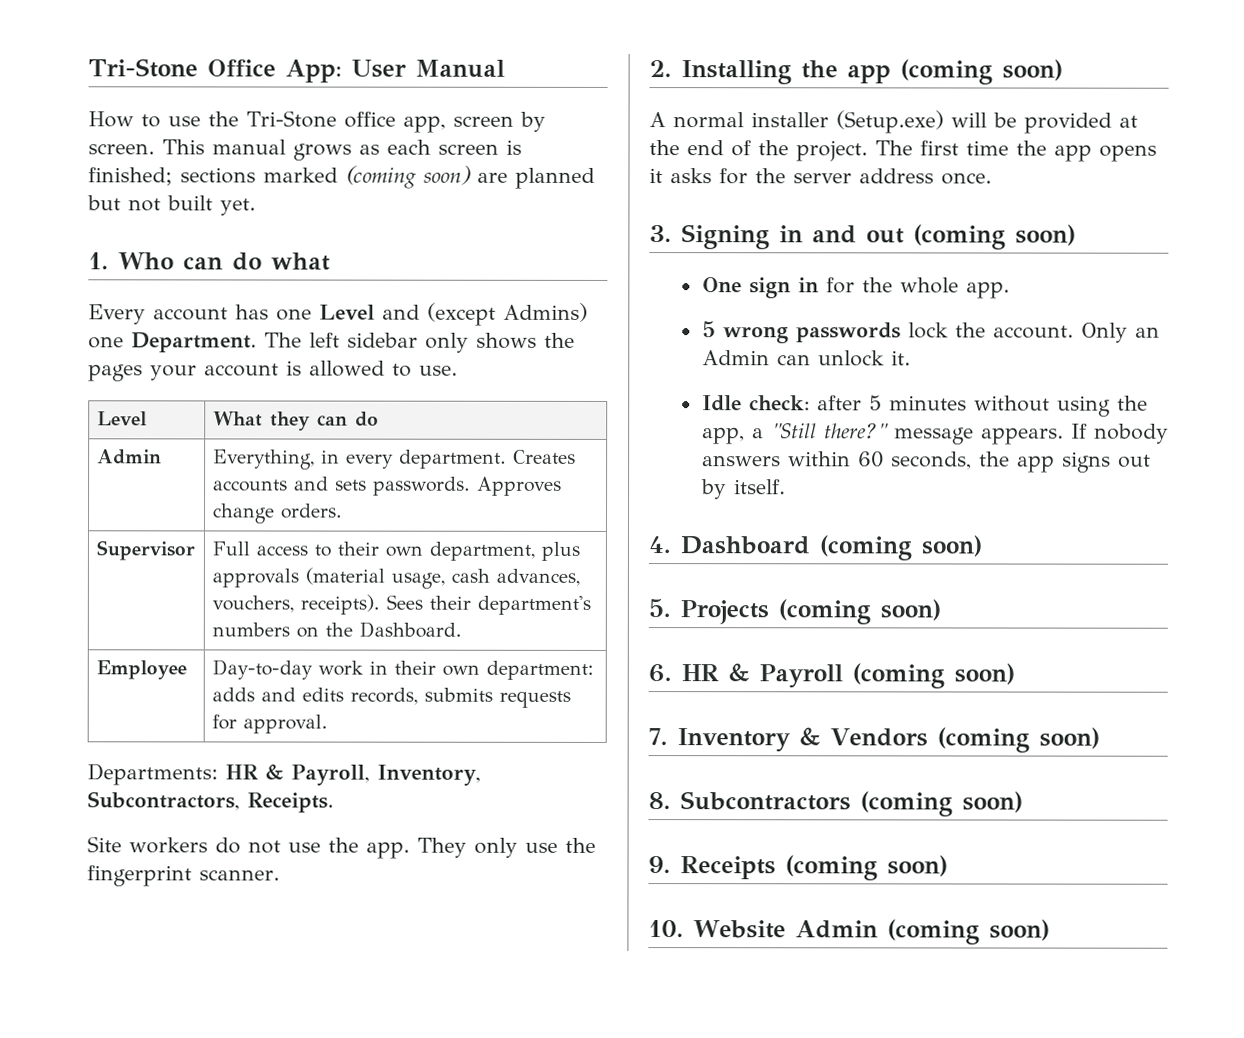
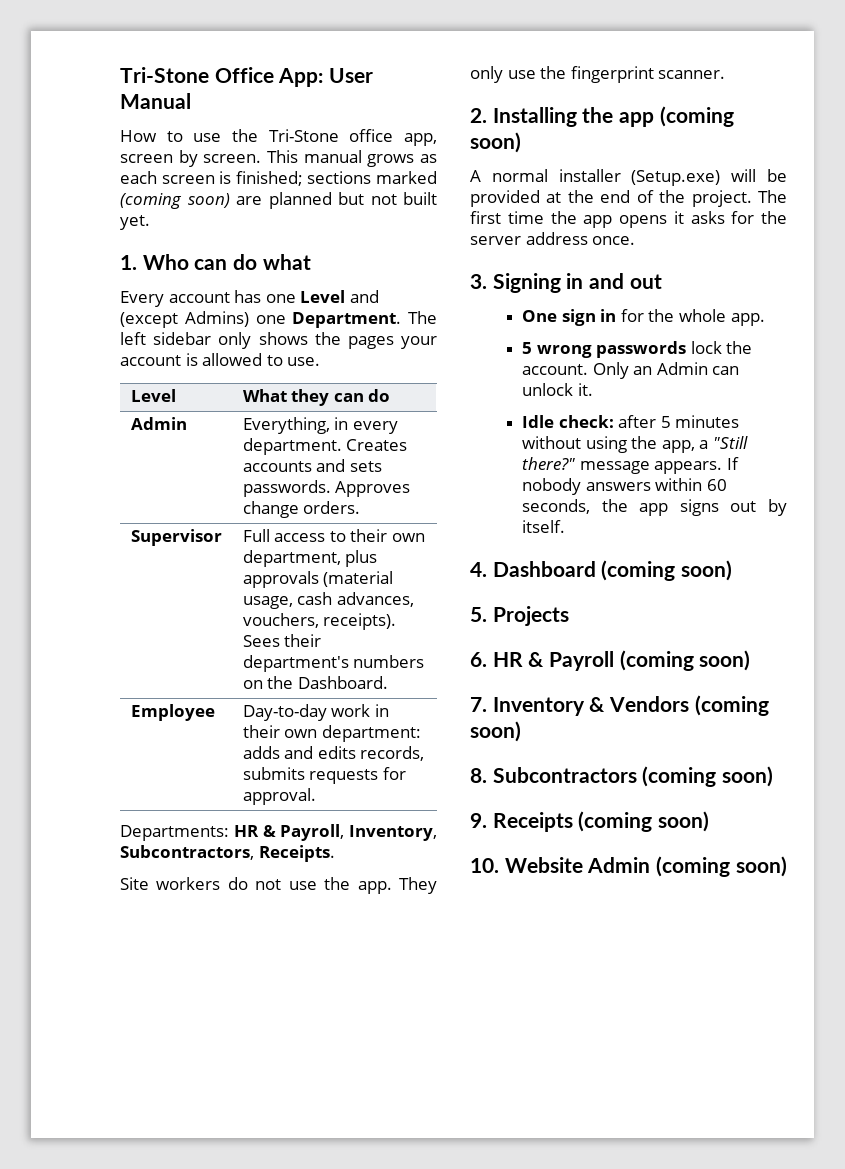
[913,224,1076,250] (coming soon) -> (662, 281) none
[778,599,941,625] (coming soon) -> (569, 616) none

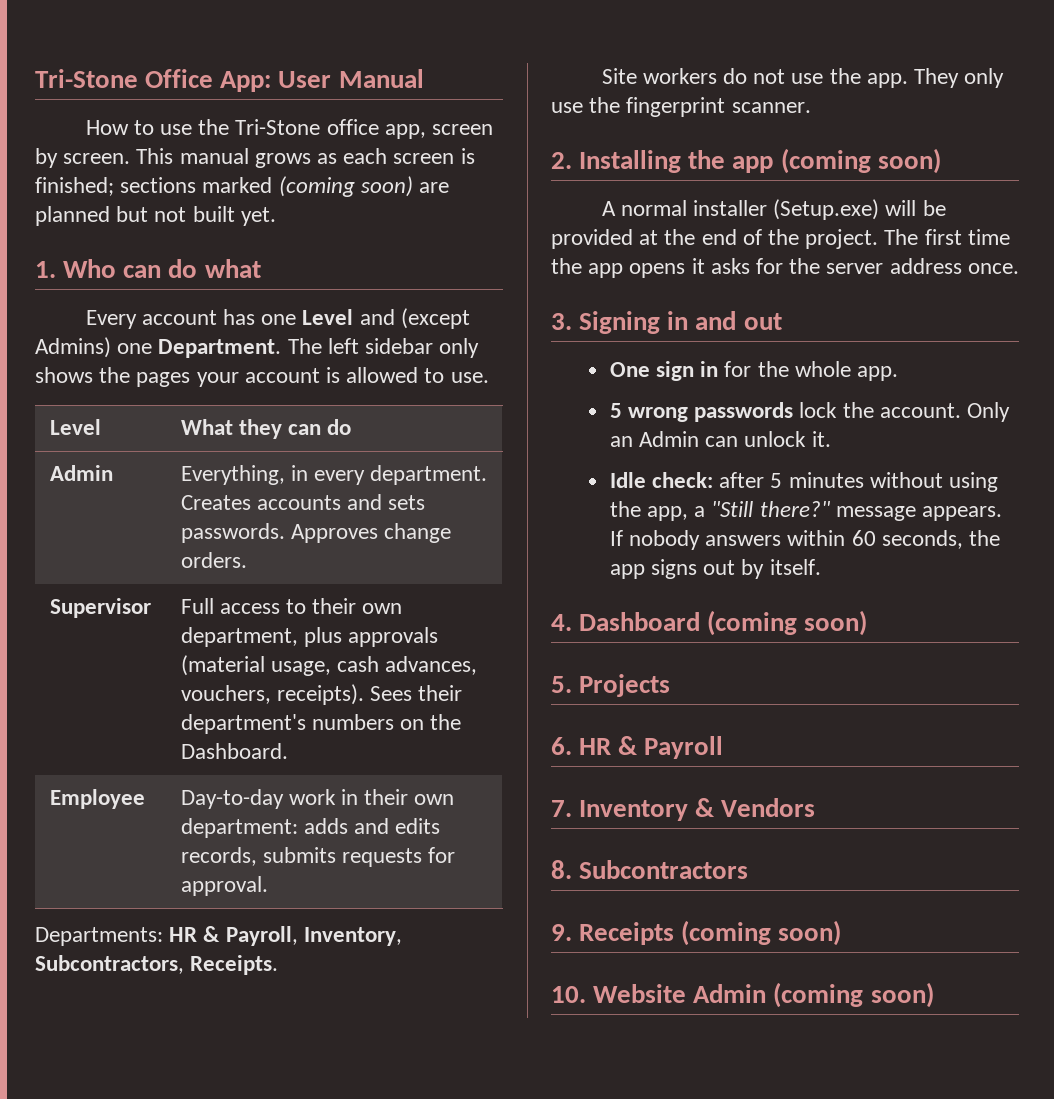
[619,650,751,671] (coming soon) -> (724, 747) none
[694,695,769,716] [470,721,521,742] (coming soon) -> (816, 807) none
[642,766,774,787] (coming soon) -> (749, 869) none

